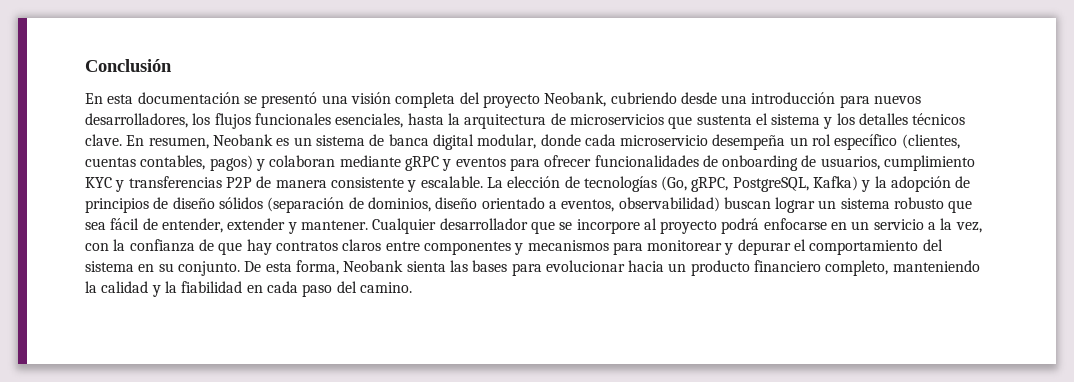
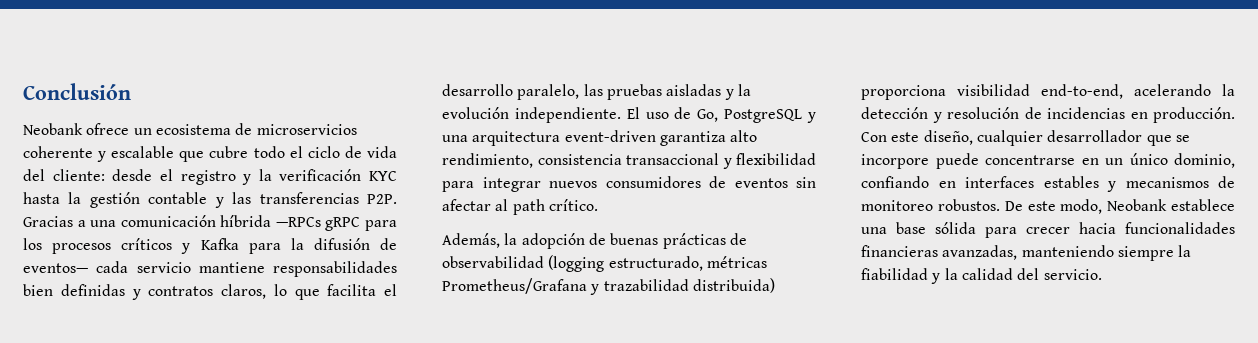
[85,92,922,108] [85,113,966,129] [85,134,960,150] [85,155,976,171] [85,176,971,192] [85,197,973,213] [85,218,982,234] [85,239,943,255] [85,260,980,276] [85,281,412,297] En esta documentación se presentó una visión completa del proyecto Neobank, cubriendo desde una introducción para nuevos desarrolladores, los flujos funcionales esenciales, hasta la arquitectura de microservicios que sustenta el sistema y los detalles técnicos clave. En resumen, Neobank es un sistema de banca digital modular, donde cada microservicio desempeña un rol específico (clientes, cuentas contables, pagos) y colaboran mediante gRPC y eventos para ofrecer funcionalidades de onboarding de usuarios, cumplimiento KYC y transferencias P2P de manera consistente y escalable. La elección de tecnologías (Go, gRPC, PostgreSQL, Kafka) y la adopción de principios de diseño sólidos (separación de dominios, diseño orientado a eventos, observabilidad) buscan lograr un sistema robusto que sea fácil de entender, extender y mantener. Cualquier desarrollador que se incorpore al proyecto podrá enfocarse en un servicio a la vez, con la confianza de que hay contratos claros entre componentes y mecanismos para monitorear y depurar el comportamiento del sistema en su conjunto. De esta forma, Neobank sienta las bases para evolucionar hacia un producto financiero completo, manteniendo la calidad y la fiabilidad en cada paso del camino. -> [23,123,357,135] [23,146,397,162] [23,169,397,185] [23,192,397,208] [23,215,397,231] [23,238,397,254] [23,261,397,277] [23,284,397,300] [442,84,751,100] [442,107,816,123] [442,130,758,146] [442,153,816,169] [442,176,816,192] [442,199,598,215] [442,233,747,249] [442,255,767,272] [442,278,775,295] [861,84,1235,100] [861,107,1235,123] [861,130,1190,146] [861,153,1235,169] [861,176,1235,192] [861,199,1235,214] [861,222,1235,238] [861,245,1192,261] [861,268,1102,284] Neobank ofrece un ecosistema de microservicios coherente y escalable que cubre todo el ciclo de vida del cliente: desde el registro y la verificación KYC hasta la gestión contable y las transferencias P2P. Gracias a una comunicación híbrida —RPCs gRPC para los procesos críticos y Kafka para la difusión de eventos— cada servicio mantiene responsabilidades bien definidas y contratos claros, lo que facilita el desarrollo paralelo, las pruebas aisladas y la evolución independiente. El uso de Go, PostgreSQL y una arquitectura event-driven garantiza alto rendimiento, consistencia transaccional y flexibilidad para integrar nuevos consumidores de eventos sin afectar al path crítico. // Además, la adopción de buenas prácticas de observabilidad (logging estructurado, métricas Prometheus/Grafana y trazabilidad distribuida) proporciona visibilidad end-to-end, acelerando la detección y resolución de incidencias en producción. Con este diseño, cualquier desarrollador que se incorpore puede concentrarse en un único dominio, confiando en interfaces estables y mecanismos de monitoreo robustos. De este modo, Neobank establece una base sólida para crecer hacia funcionalidades financieras avanzadas, manteniendo siempre la fiabilidad y la calidad del servicio.

